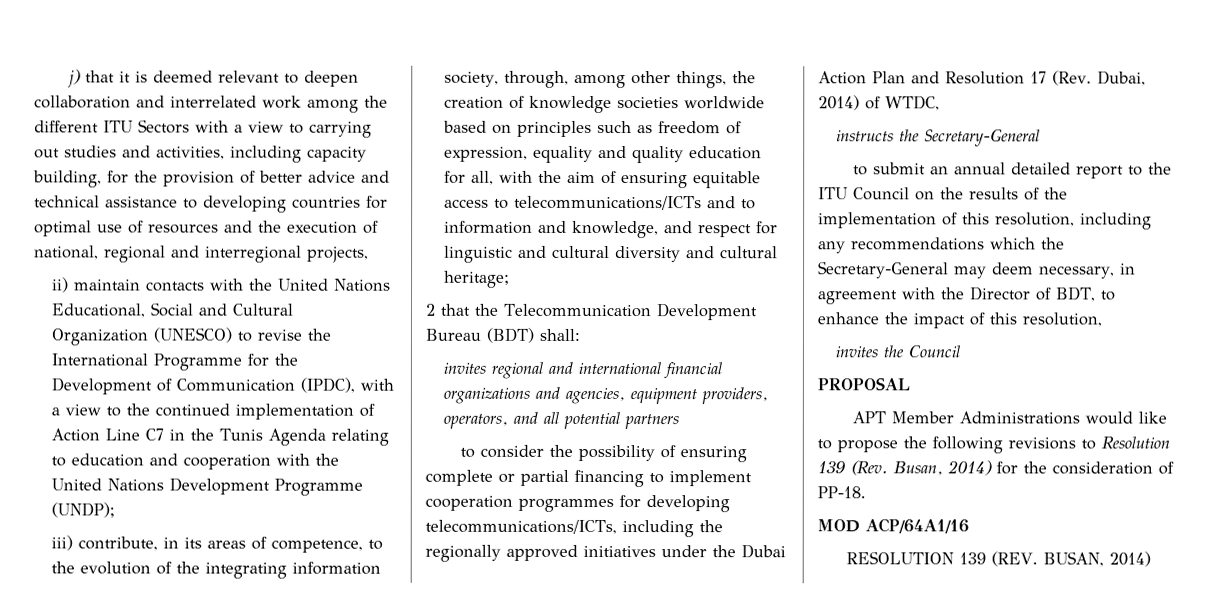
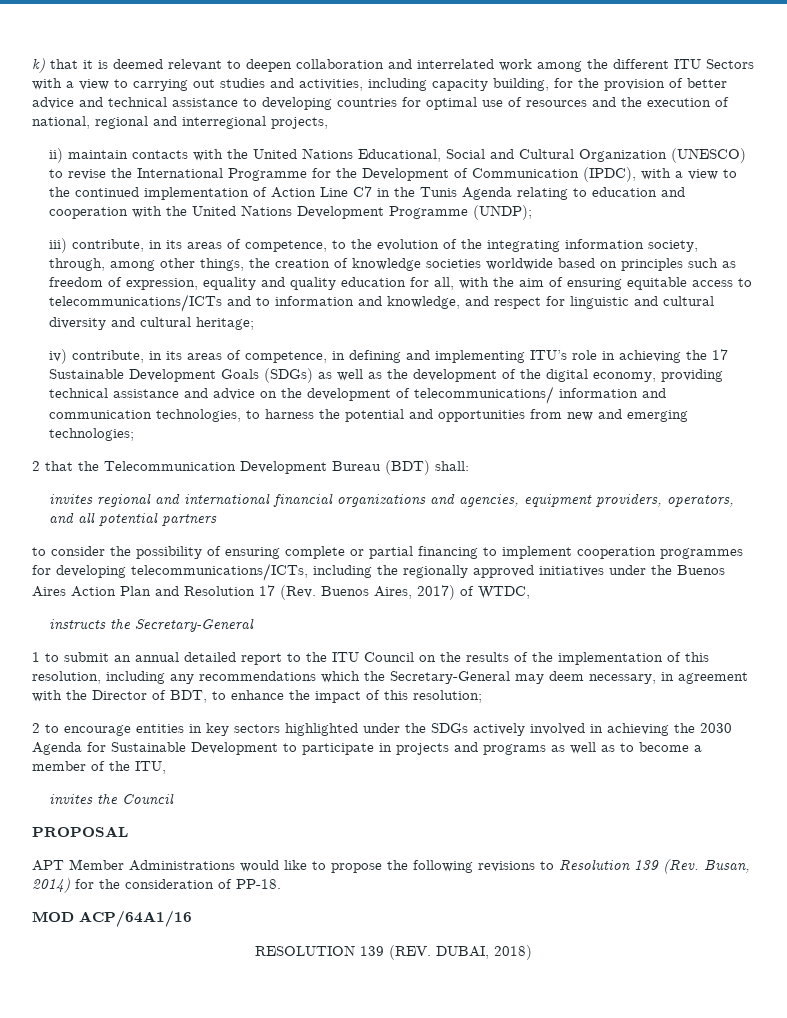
[66,69,81,88] j) -> [32,58,45,73] k)
(511, 279) none -> [48,349,728,364] [48,368,723,383] [48,386,666,404] [48,409,688,422] [48,428,134,441] // iv) contribute, in its areas of competence, in defining and implementing ITU’s role in achieving the 17 Sustainable Development Goals (SDGs) as well as the development of the digital economy, providing technical assistance and advice on the development of telecommunications/ information and communication technologies, to harness the potential and opportunities from new and emerging technologies;
[741,544,786,559] Dubai -> [677,565,725,575] [32,586,66,597] Buenos Aires
[1096,70,1146,86] [818,95,860,111] Dubai, 2014) -> [321,585,455,600] Buenos Aires, 2017)
(1041, 137) none -> [32,652,40,662] 1
[1022,312,1102,327] resolution, -> [413,690,482,703] [32,723,732,736] [32,742,702,755] [32,761,166,774] resolution; // 2 to encourage entities in key sectors highlighted under the SDGs actively involved in achieving the 2030 Agenda for Sustainable Development to participate in projects and programs as well as to become a member of the ITU,
[1042,551,1151,567] BUSAN, 2014) -> [436,945,532,960] DUBAI, 2018)

